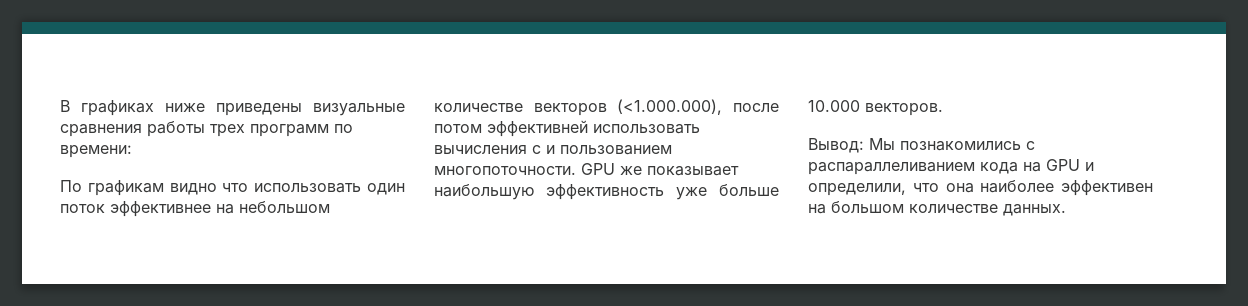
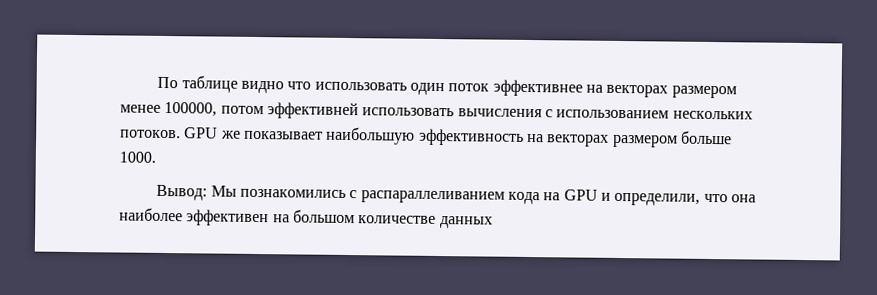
[60,100,405,116] [60,121,353,137] [60,145,132,158] [60,180,164,196] В графиках ниже приведены визуальные сравнения работы трех программ по времени: // По графикам -> [157,75,238,93] По таблице
[239,201,330,213] [434,99,779,116] небольшом количестве векторов (<1.000.000), после -> [606,84,737,99] [120,101,218,117] векторах размером менее 100000,
[546,145,672,155] [434,166,576,175] и пользованием многопоточности. -> [556,109,753,120] [120,129,181,139] использованием нескольких потоков.
[676,184,779,200] [808,100,943,116] уже больше 10.000 векторов. -> [526,130,732,148] [119,151,156,163] на векторах размером больше 1000.
[1003,204,1066,216] данных. -> [439,216,493,229] данных

